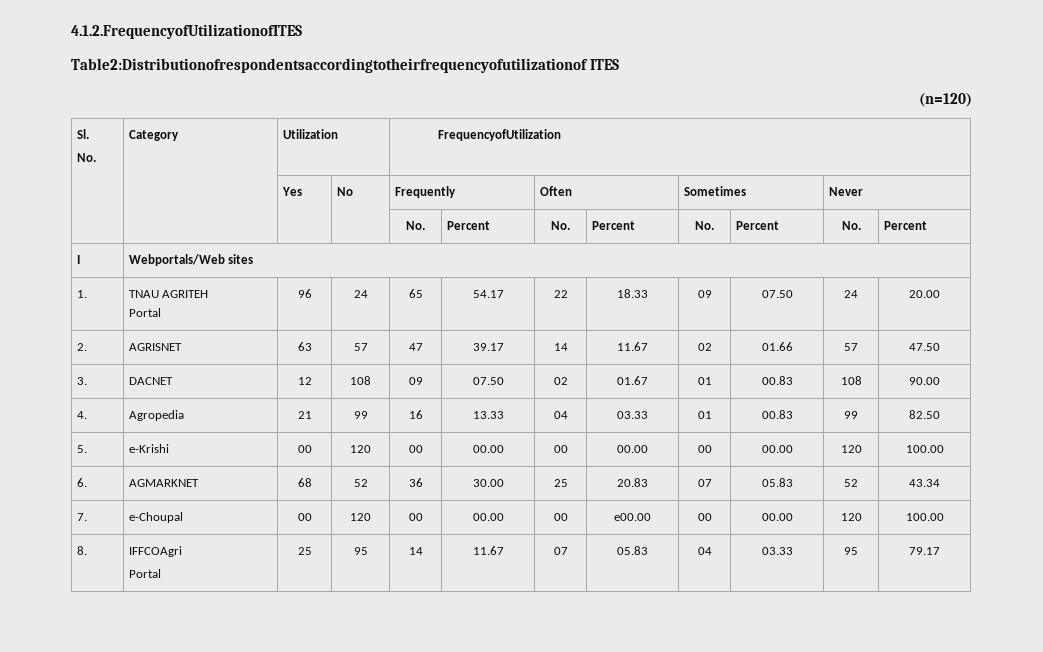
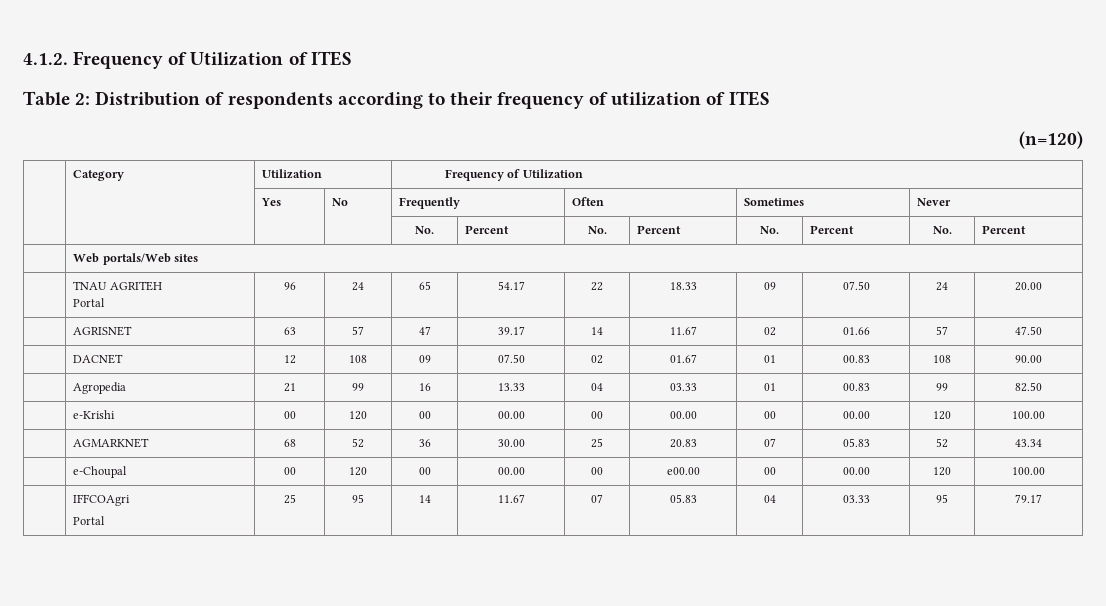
[71,24,302,39] [71,58,588,73] 4.1.2.FrequencyofUtilizationofITES // Table2:Distributionofrespondentsaccordingtotheirfrequencyofutilizationof -> [23,51,352,69] [23,91,726,109] 4.1.2. Frequency of Utilization of ITES // Table 2: Distribution of respondents according to their frequency of utilization of
[76,129,89,139] [76,153,96,162] Sl. // No. -> (1083, 140) none
[438,129,562,141] FrequencyofUtilization -> [444,169,583,181] Frequency of Utilization
[76,255,80,264] [128,254,225,266] I | Webportals/Web -> [73,253,171,265] | Web portals/Web
[76,290,87,298] 1. -> (199, 258) none
[76,343,87,351] 2. -> (1042, 286) none
[76,377,87,385] 3. -> (1042, 330) none
[76,411,87,419] 4. -> (1042, 359) none
[76,445,87,453] 5. -> (1042, 387) none
[76,478,87,487] 6. -> (1045, 415) none
[76,513,87,521] 7. -> (1042, 443) none
[76,546,87,555] 8. -> (1045, 471) none

